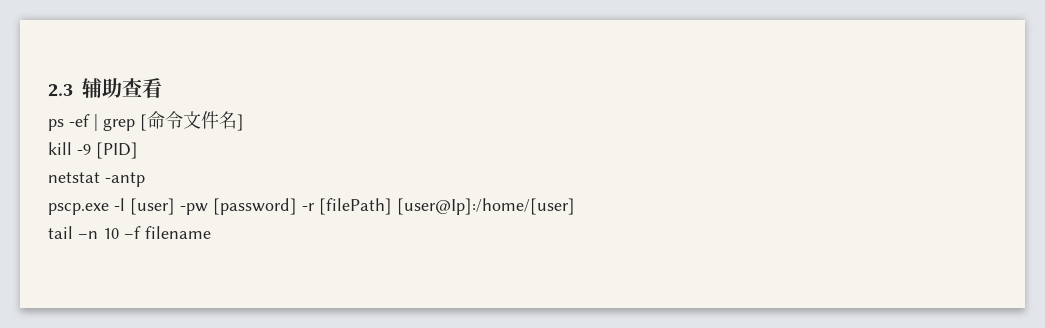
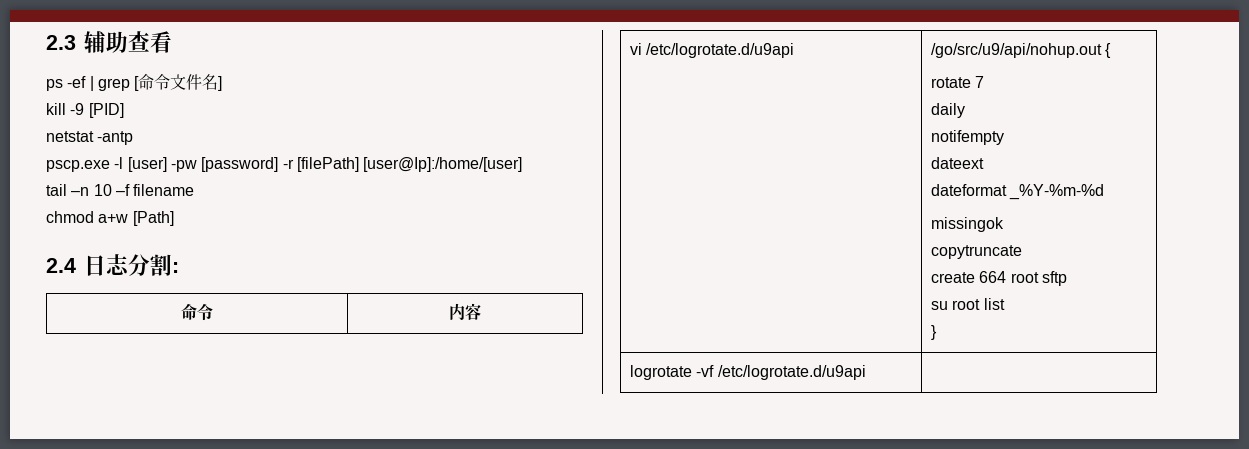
(211, 232) none -> [46,211,174,226] [46,254,179,276] [181,303,213,321] [449,303,481,320] [629,43,795,58] [930,43,1112,58] [930,76,985,88] [930,103,965,118] [930,130,1004,145] [930,157,984,169] [930,184,1105,200] [930,217,1004,232] [930,245,1022,259] [930,271,1067,286] [930,298,1005,310] [930,325,937,340] [629,365,866,380] // chmod a+w [Path] // 2.4日志分割: // 命令 | 内容 // vi /etc/logrotate.d/u9api | /go/src/u9/api/nohup.out { // rotate 7 // daily // notifempty // dateext // dateformat _%Y-%m-%d // missingok // copytruncate // create 664 root sftp // su root list // } // logrotate -vf /etc/logrotate.d/u9api |

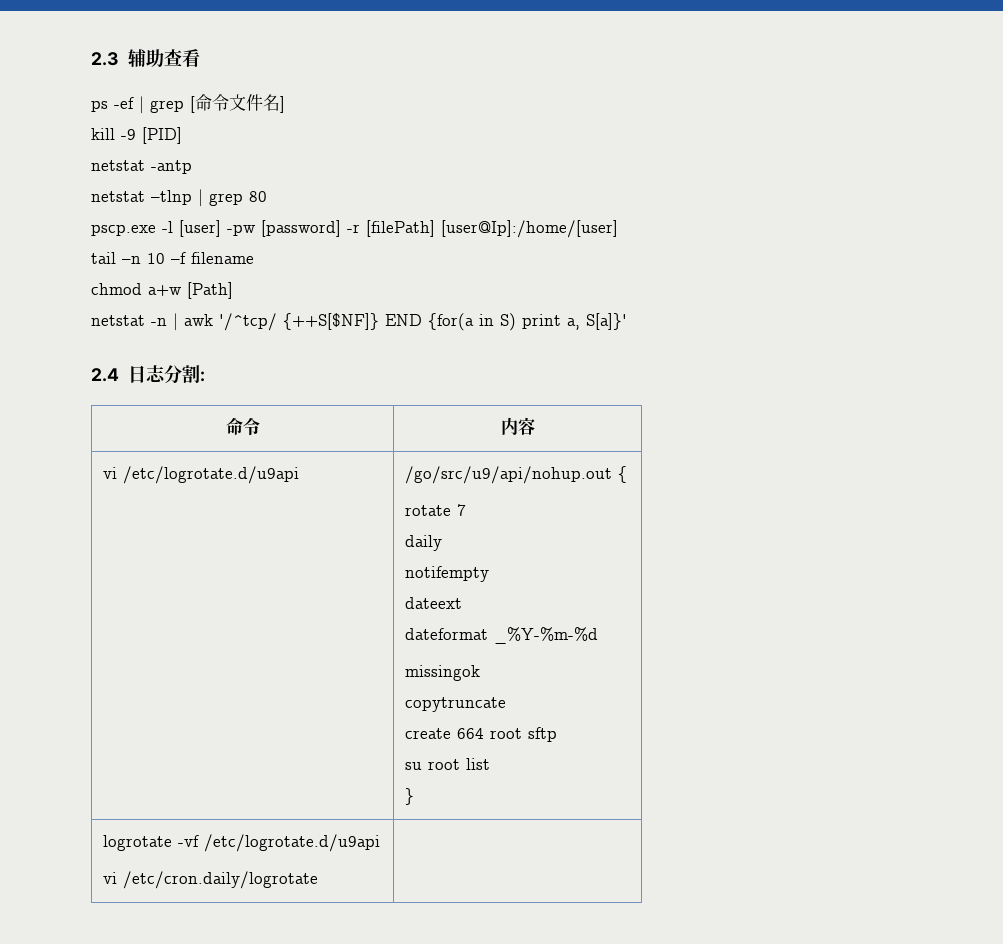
(134, 138) none -> [91,189,267,207] // netstat –tlnp | grep 80
(174, 218) none -> [91,313,627,331] // netstat -n | awk '/^tcp/ {++S[$NF]} END {for(a in S) print a, S[a]}'
(866, 372) none -> [103,871,319,889] // vi /etc/cron.daily/logrotate

